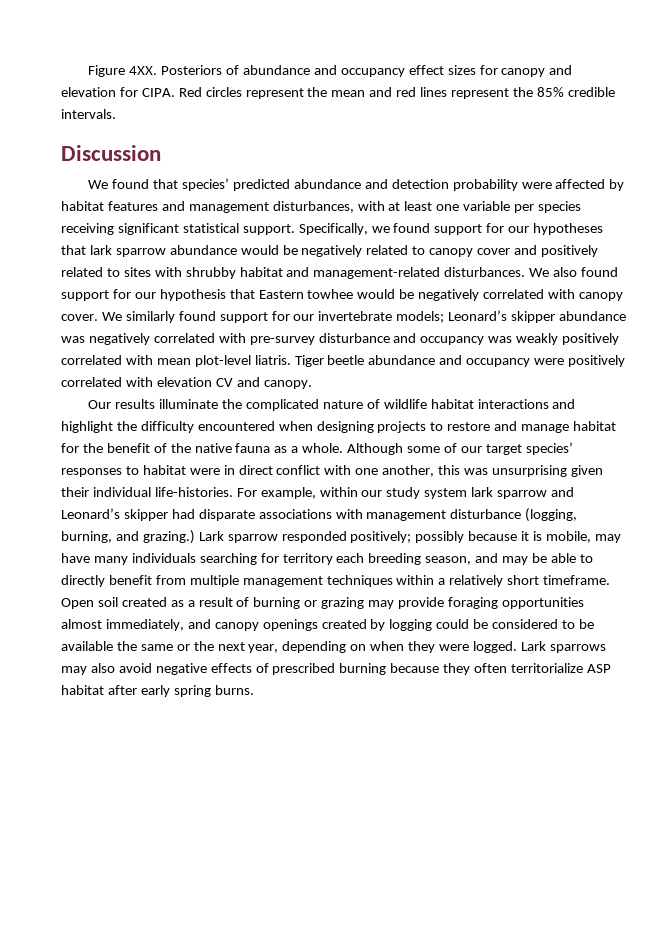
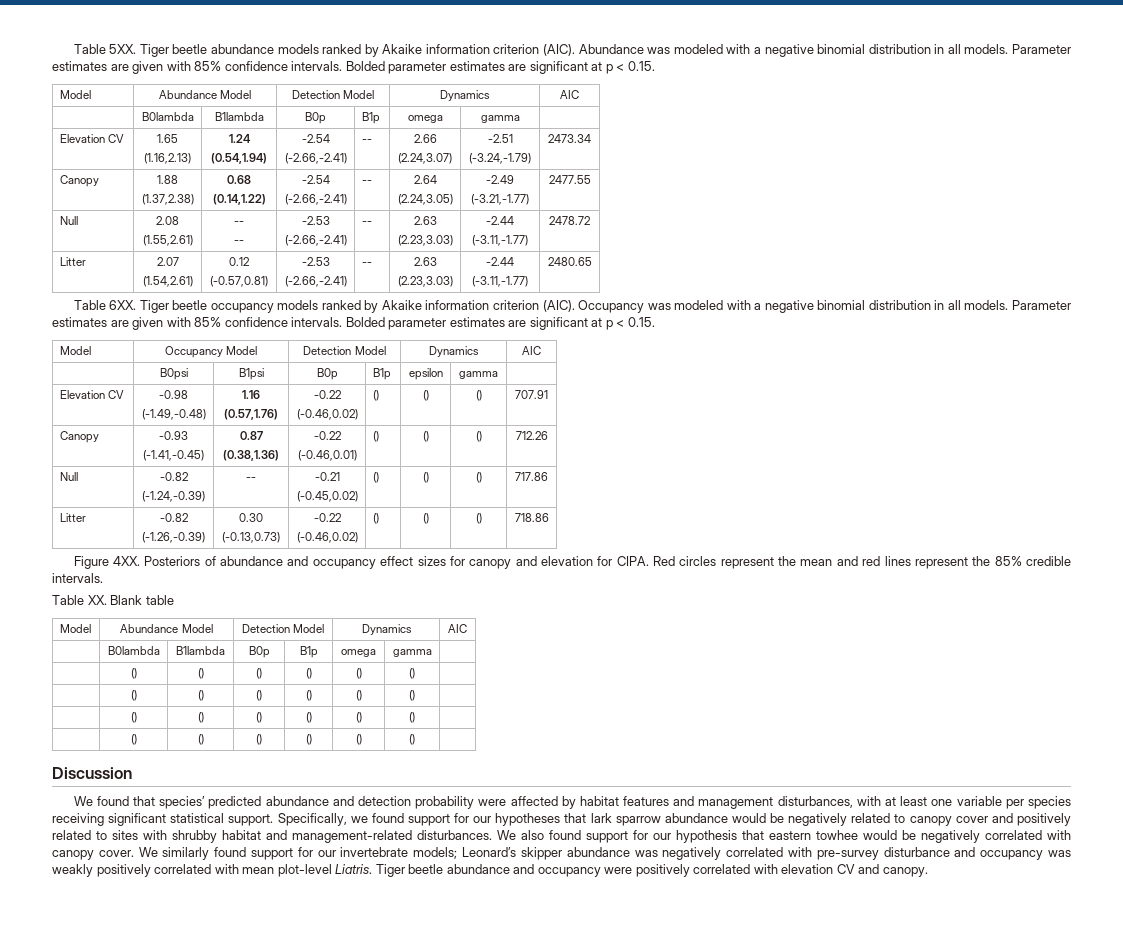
(88, 71) none -> [73,44,1071,57] [52,61,655,74] [59,90,91,99] [158,90,252,99] [291,90,375,99] [440,90,490,101] [560,90,579,99] [141,112,194,121] [214,112,264,121] [305,112,326,124] [361,112,380,124] [407,115,443,123] [480,115,520,123] [59,134,124,143] [157,134,178,143] [144,153,191,164] [228,134,251,143] [211,153,267,164] [301,134,330,143] [284,153,347,164] [361,139,372,143] [413,134,437,143] [398,153,452,164] [487,134,513,143] [469,153,531,164] [548,134,591,143] [59,175,99,187] [157,175,178,184] [141,194,194,205] [227,175,251,184] [212,194,266,205] [301,175,330,184] [284,194,347,205] [361,180,372,184] [413,175,437,184] [397,194,453,205] [486,175,514,184] [471,194,529,205] [548,175,591,184] [59,216,78,225] [156,216,179,225] [142,235,193,246] [234,221,244,225] [234,240,244,244] [301,216,330,225] [284,235,347,246] [361,221,372,225] [413,216,437,225] [397,235,453,246] [486,216,514,225] [472,235,528,246] [549,216,590,225] [59,257,86,266] [156,257,179,266] [142,276,193,287] [229,257,249,266] [210,276,268,287] [301,257,330,266] [284,276,347,287] [361,262,372,266] [413,257,437,266] [397,276,453,287] [486,257,514,266] [472,276,528,287] [547,257,592,266] [73,300,1072,313] [52,317,655,330] [59,346,91,355] [164,346,258,358] [303,346,386,355] [429,346,479,357] [522,346,541,355] [159,368,188,380] [238,368,264,380] [316,368,338,380] [372,368,391,380] [408,368,443,380] [459,371,498,379] [59,390,124,399] [159,390,188,399] [141,409,206,420] [242,390,260,399] [224,409,278,420] [313,390,341,399] [296,409,358,420] [372,390,379,401] [422,390,429,401] [475,390,482,401] [515,390,548,399] [59,431,99,443] [159,431,188,440] [143,450,204,461] [239,431,263,440] [223,450,279,461] [313,431,341,440] [297,450,357,461] [372,431,379,442] [422,431,429,442] [475,431,482,442] [515,431,548,440] [59,472,78,481] [159,472,188,481] [142,491,205,502] [246,477,256,481] [314,472,340,481] [296,491,358,502] [372,472,379,483] [422,472,429,483] [475,472,482,483] [515,472,548,481] [59,513,86,522] [159,513,188,522] [142,532,205,543] [239,513,263,522] [222,532,280,543] [313,513,341,522] [296,532,358,543] [372,513,379,524] [422,513,429,524] [475,513,482,524] [514,513,549,522] Table 5XX. Tiger beetle abundance models ranked by Akaike information criterion (AIC). Abundance was modeled with a negative binomial distribution in all models. Parameter estimates are given with 85% confidence intervals. Bolded parameter estimates are significant at p < 0.15. // Model | Abundance Model | Detection Model | Dynamics | AIC // | B0lambda | B1lambda | B0p | B1p | omega | gamma | // Elevation CV | 1.65 // (1.16,2.13) | 1.24 // (0.54,1.94) | -2.54 // (-2.66,-2.41) | -- | 2.66 // (2.24,3.07) | -2.51 // (-3.24,-1.79) | 2473.34 // Canopy | 1.88 // (1.37,2.38) | 0.68 // (0.14,1.22) | -2.54 // (-2.66,-2.41) | -- | 2.64 // (2.24,3.05) | -2.49 // (-3.21,-1.77) | 2477.55 // Null | 2.08 // (1.55,2.61) | -- // -- | -2.53 // (-2.66,-2.41) | -- | 2.63 // (2.23,3.03) | -2.44 // (-3.11,-1.77) | 2478.72 // Litter | 2.07 // (1.54,2.61) | 0.12 // (-0.57,0.81) | -2.53 // (-2.66,-2.41) | -- | 2.63 // (2.23,3.03) | -2.44 // (-3.11,-1.77) | 2480.65 // Table 6XX. Tiger beetle occupancy models ranked by Akaike information criterion (AIC). Occupancy was modeled with a negative binomial distribution in all models. Parameter estimates are given with 85% confidence intervals. Bolded parameter estimates are significant at p < 0.15. // Model | Occupancy Model | Detection Model | Dynamics | AIC // | B0psi | B1psi | B0p | B1p | epsilon | gamma | // Elevation CV | -0.98 // (-1.49,-0.48) | 1.16 // (0.57,1.76) | -0.22 // (-0.46,0.02) | () | () | () | 707.91 // Canopy | -0.93 // (-1.41,-0.45) | 0.87 // (0.38,1.36) | -0.22 // (-0.46,0.01) | () | () | () | 712.26 // Null | -0.82 // (-1.24,-0.39) | -- | -0.21 // (-0.45,0.02) | () | () | () | 717.86 // Litter | -0.82 // (-1.26,-0.39) | 0.30 // (-0.13,0.73) | -0.22 // (-0.46,0.02) | () | () | () | 718.86 //
(116, 114) none -> [52,595,174,605] [59,624,91,633] [120,624,213,633] [241,624,325,633] [361,624,412,635] [448,624,467,633] [107,646,160,655] [176,646,225,655] [248,646,270,658] [299,646,318,658] [341,649,376,657] [392,649,432,657] [130,668,137,679] [197,668,204,679] [256,668,262,679] [305,668,312,679] [355,668,362,679] [409,668,415,679] [130,690,137,701] [197,690,204,701] [256,690,262,701] [305,690,312,701] [355,690,362,701] [409,690,415,701] [130,712,137,723] [197,712,204,723] [256,712,262,723] [305,712,312,723] [355,712,362,723] [409,712,415,723] [130,734,137,745] [197,734,204,745] [256,734,262,745] [305,734,312,745] [355,734,362,745] [409,734,415,745] // Table XX. Blank table // Model | Abundance Model | Detection Model | Dynamics | AIC // | B0lambda | B1lambda | B0p | B1p | omega | gamma | // | () | () | () | () | () | () | // | () | () | () | () | () | () | // | () | () | () | () | () | () | // | () | () | () | () | () | () |
[258,290,304,299] Eastern -> [769,831,811,840] eastern
[254,355,291,365] liatris. -> [335,864,373,874] Liatris.
[88,399,576,411] [61,421,617,433] [61,442,573,455] [61,465,603,477] [61,487,575,499] [61,508,578,522] [61,530,621,544] [61,553,593,565] [61,575,611,587] [61,597,584,609] [61,619,594,631] [61,641,606,653] [61,663,611,675] [61,685,254,697] // Our results illuminate the complicated nature of wildlife habitat interactions and highlight the difficulty encountered when designing projects to restore and manage habitat for the benefit of the native fauna as a whole. Although some of our target species’ responses to habitat were in direct conflict with one another, this was unsurprising given their individual life-histories. For example, within our study system lark sparrow and Leonard’s skipper had disparate associations with management disturbance (logging, burning, and grazing.) Lark sparrow responded positively; possibly because it is mobile, may have many individuals searching for territory each breeding season, and may be able to directly benefit from multiple management techniques within a relatively short timeframe. Open soil created as a result of burning or grazing may provide foraging opportunities almost immediately, and canopy openings created by logging could be considered to be available the same or the next year, depending on when they were logged. Lark sparrows may also avoid negative effects of prescribed burning because they often territorialize ASP habitat after early spring burns. -> (928, 872) none

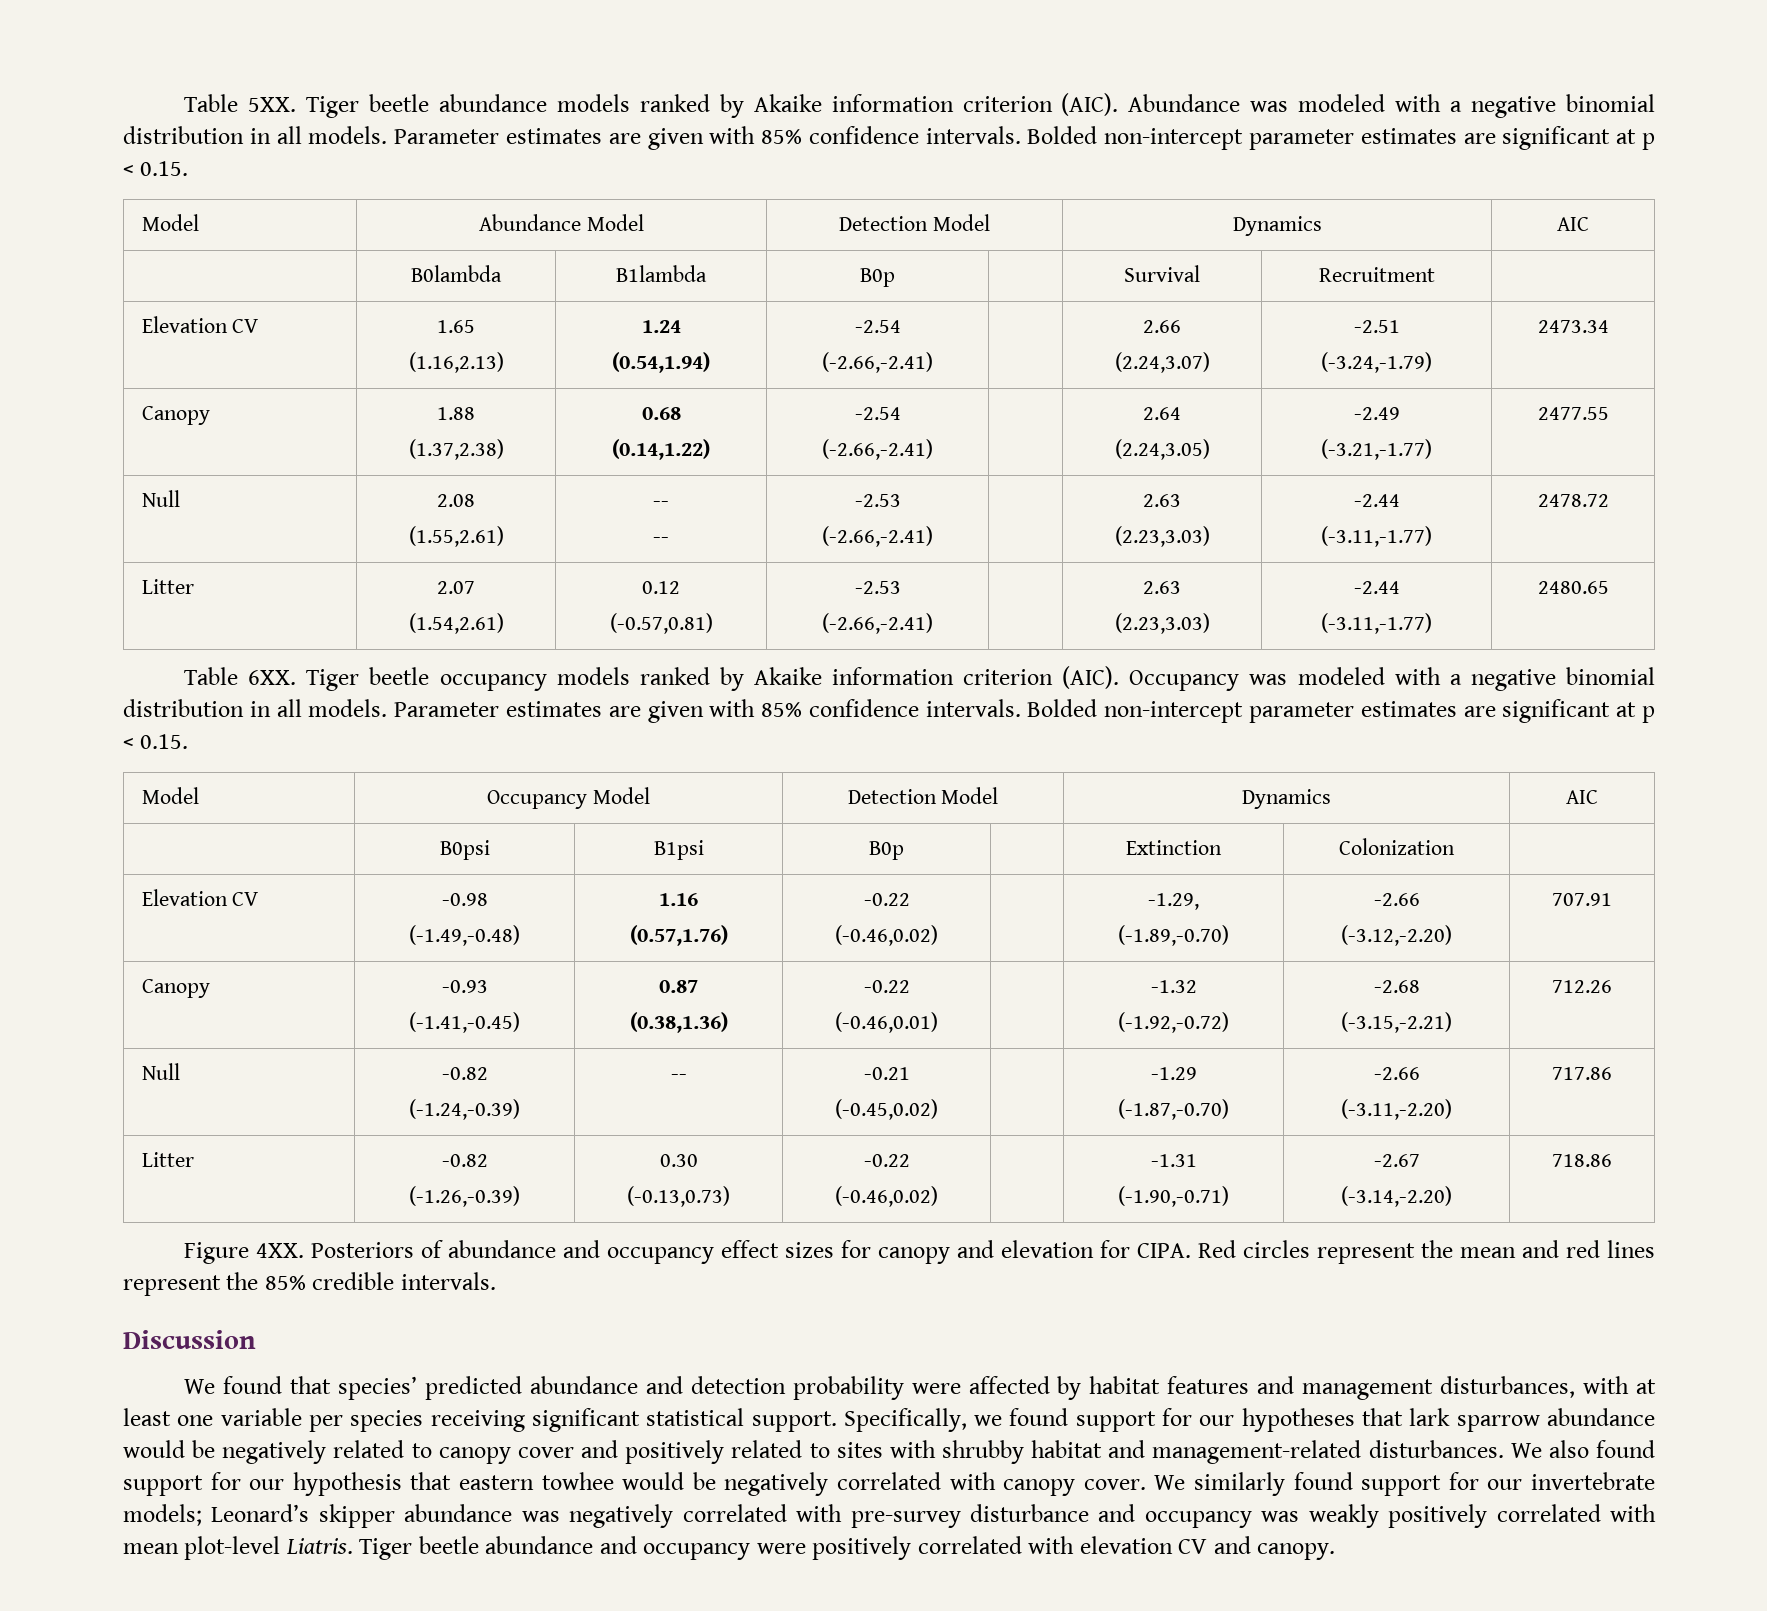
(385, 66) none -> [1104,128,1244,150] non-intercept
[361,112,380,124] [407,115,443,123] [480,115,520,123] B1p | omega | gamma -> [1124,265,1200,282] [1318,267,1435,282] | Survival | Recruitment
[361,139,372,143] -- -> (933, 362) none
[361,180,372,184] -- -> (933, 449) none
[361,221,372,225] -- -> (933, 536) none
[361,262,372,266] -- -> (933, 623) none
(385, 322) none -> [1104,701,1244,723] non-intercept
[372,368,391,380] [408,368,443,380] [459,371,498,379] B1p | epsilon | gamma -> [1126,840,1222,855] [1339,838,1455,855] | Extinction | Colonization
[372,390,379,401] [422,390,429,401] [475,390,482,401] () | () | () -> [1148,893,1199,910] [1118,925,1229,946] [1373,893,1420,906] [1341,925,1452,946] | -1.29, // (-1.89,-0.70) | -2.66 // (-3.12,-2.20)
[372,431,379,442] [422,431,429,442] [475,431,482,442] () | () | () -> [1150,980,1197,993] [1118,1012,1229,1033] [1373,980,1420,993] [1341,1012,1452,1033] | -1.32 // (-1.92,-0.72) | -2.68 // (-3.15,-2.21)
[372,472,379,483] [422,472,429,483] [475,472,482,483] () | () | () -> [1150,1067,1197,1080] [1118,1099,1229,1120] [1373,1067,1420,1080] [1341,1099,1452,1120] | -1.29 // (-1.87,-0.70) | -2.66 // (-3.11,-2.20)
[372,513,379,524] [422,513,429,524] [475,513,482,524] () | () | () -> [1150,1154,1197,1167] [1118,1186,1229,1207] [1373,1154,1420,1167] [1341,1186,1452,1207] | -1.31 // (-1.90,-0.71) | -2.67 // (-3.14,-2.20)
[52,595,174,605] [59,624,91,633] [120,624,213,633] [241,624,325,633] [361,624,412,635] [448,624,467,633] [107,646,160,655] [176,646,225,655] [248,646,270,658] [299,646,318,658] [341,649,376,657] [392,649,432,657] [130,668,137,679] [197,668,204,679] [256,668,262,679] [305,668,312,679] [355,668,362,679] [409,668,415,679] [130,690,137,701] [197,690,204,701] [256,690,262,701] [305,690,312,701] [355,690,362,701] [409,690,415,701] [130,712,137,723] [197,712,204,723] [256,712,262,723] [305,712,312,723] [355,712,362,723] [409,712,415,723] [130,734,137,745] [197,734,204,745] [256,734,262,745] [305,734,312,745] [355,734,362,745] [409,734,415,745] // Table XX. Blank table // Model | Abundance Model | Detection Model | Dynamics | AIC // | B0lambda | B1lambda | B0p | B1p | omega | gamma | // | () | () | () | () | () | () | // | () | () | () | () | () | () | // | () | () | () | () | () | () | // | () | () | () | () | () | () | -> (496, 1281) none

